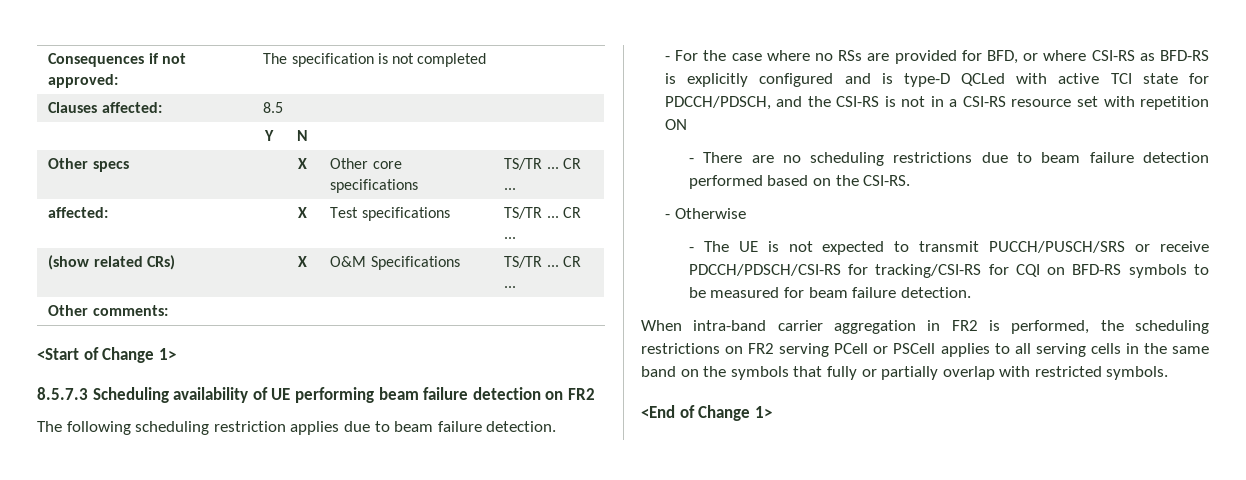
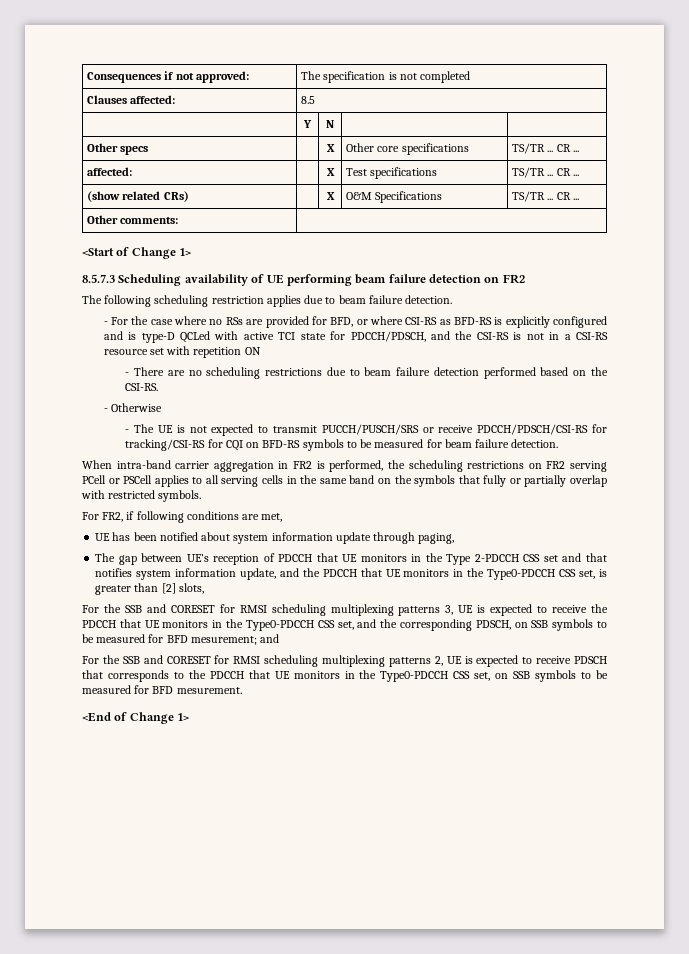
(1169, 373) none -> [82,511,283,523] [95,532,455,544] [95,553,607,565] [95,568,608,580] [95,583,204,595] [82,604,608,616] [82,619,607,631] [82,634,280,645] [82,655,607,667] [82,670,608,682] [82,685,242,694] // For FR2, if following conditions are met, // UE has been notified about system information update through paging, // The gap between UE’s reception of PDCCH that UE monitors in the Type 2-PDCCH CSS set and that notifies system information update, and the PDCCH that UE monitors in the Type0-PDCCH CSS set, is greater than [2] slots, // For the SSB and CORESET for RMSI scheduling multiplexing patterns 3, UE is expected to receive the PDCCH that UE monitors in the Type0-PDCCH CSS set, and the corresponding PDSCH, on SSB symbols to be measured for BFD mesurement; and // For the SSB and CORESET for RMSI scheduling multiplexing patterns 2, UE is expected to receive PDSCH that corresponds to the PDCCH that UE monitors in the Type0-PDCCH CSS set, on SSB symbols to be measured for BFD mesurement.

